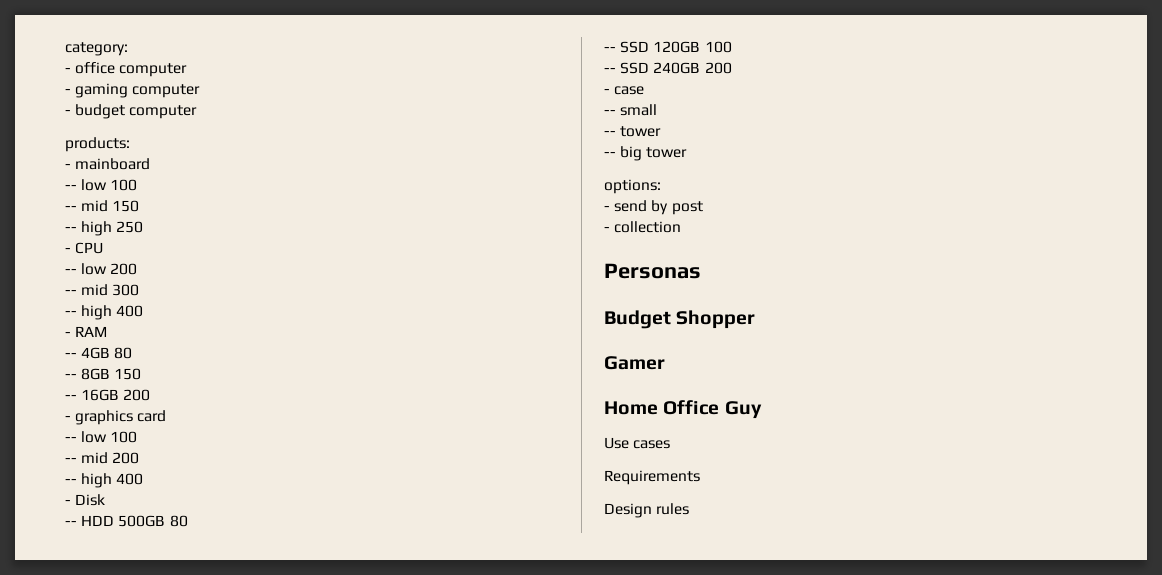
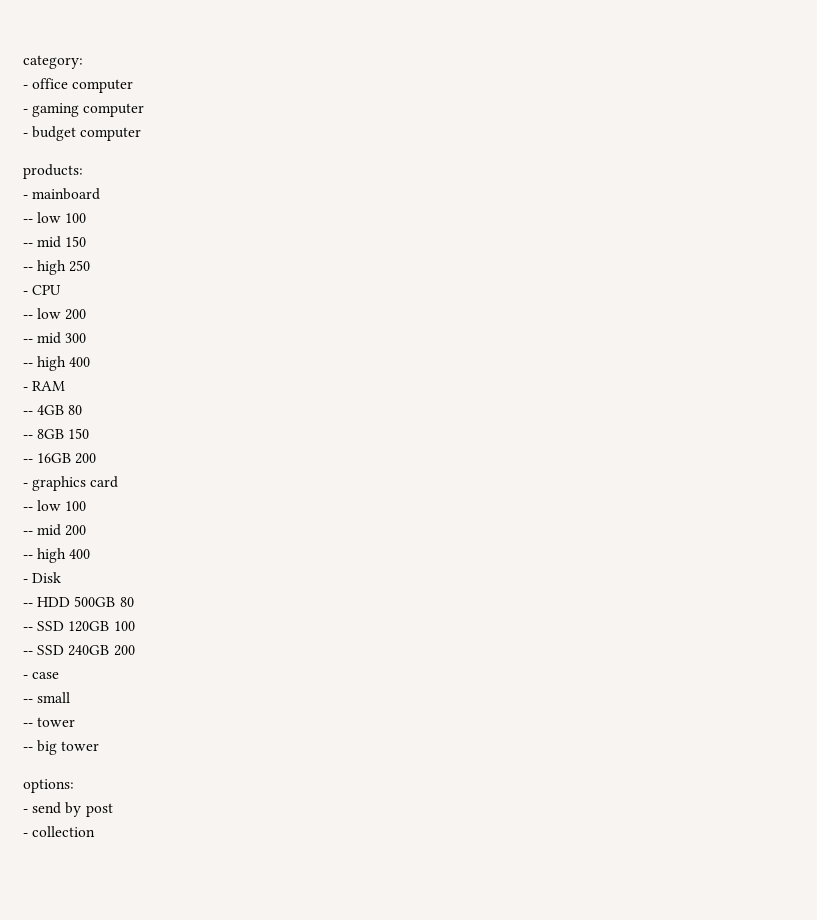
[604,263,701,279] [604,310,756,329] [604,356,665,370] [604,400,762,419] [604,437,671,449] [604,470,700,485] [604,503,690,518] // Personas // Budget Shopper // Gamer // Home Office Guy // Use cases // Requirements // Design rules -> (96, 831) none

